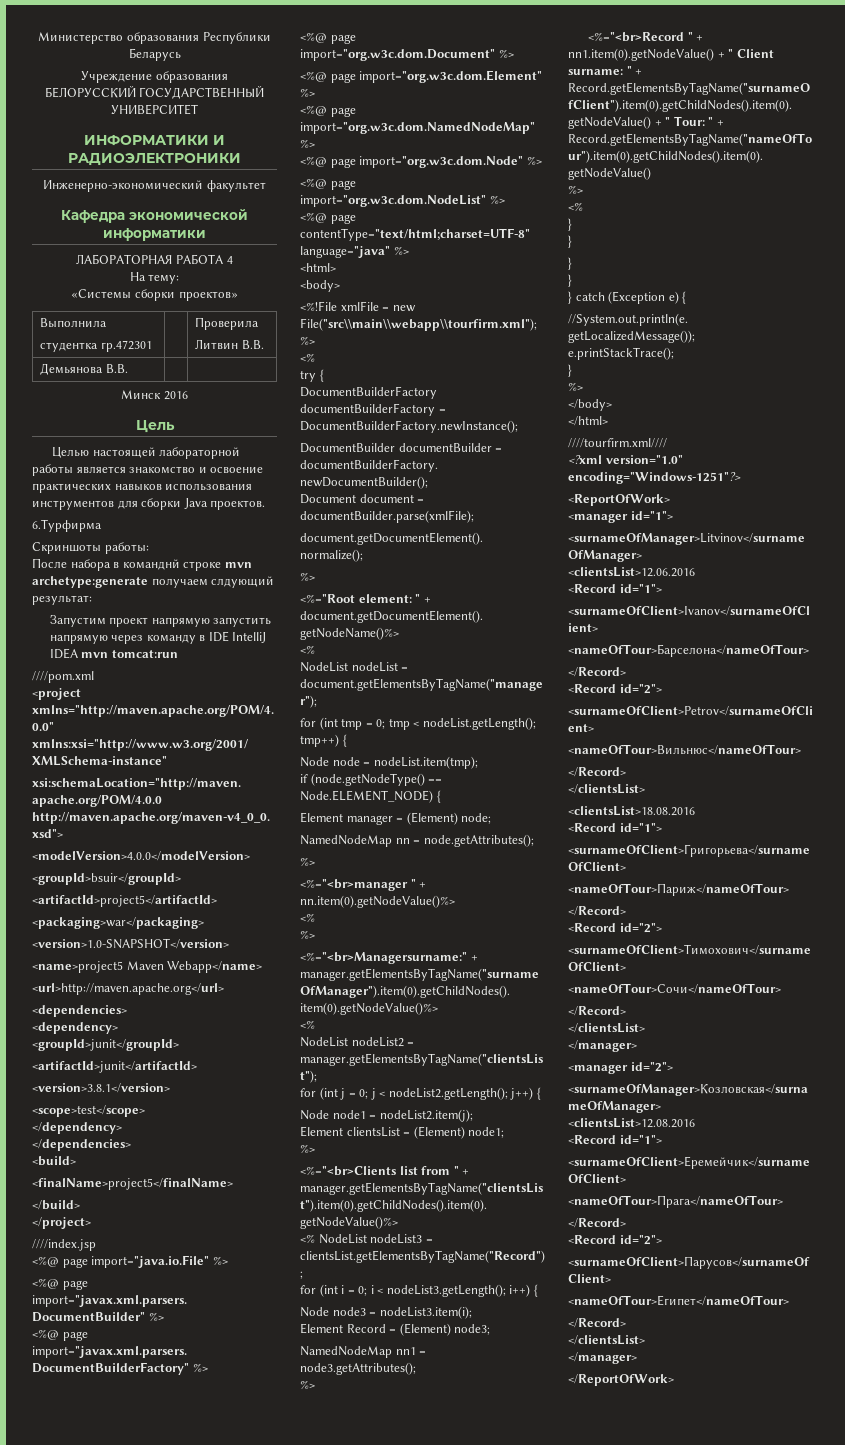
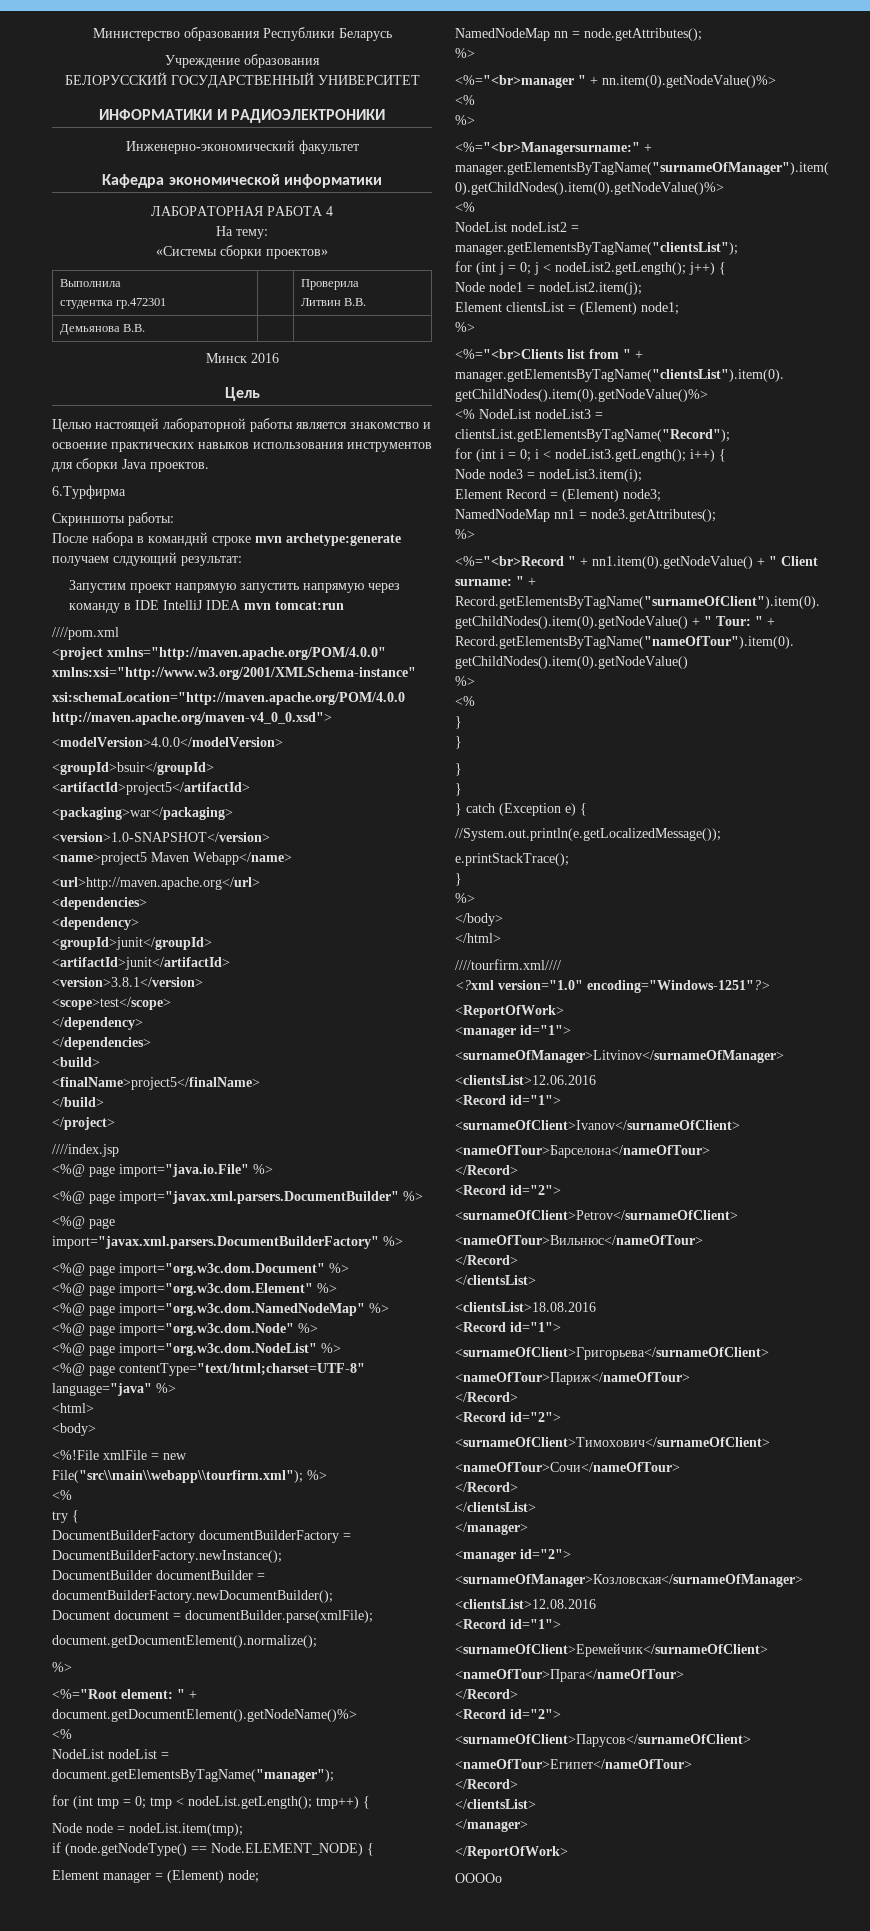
(674, 1380) none -> [455,1873,502,1883] // ООООо

